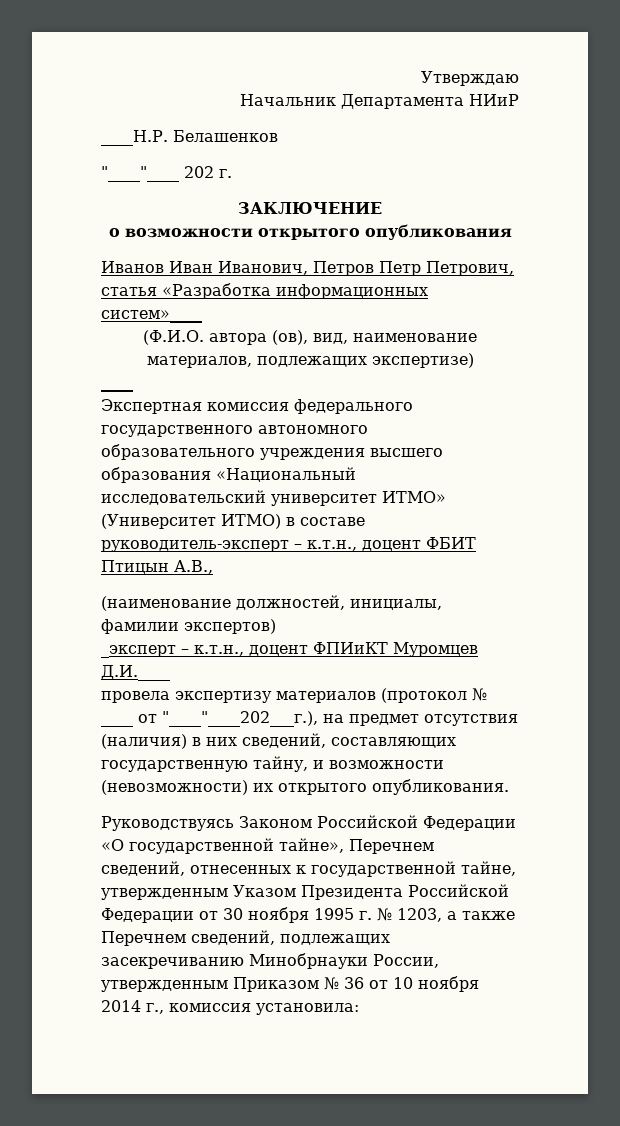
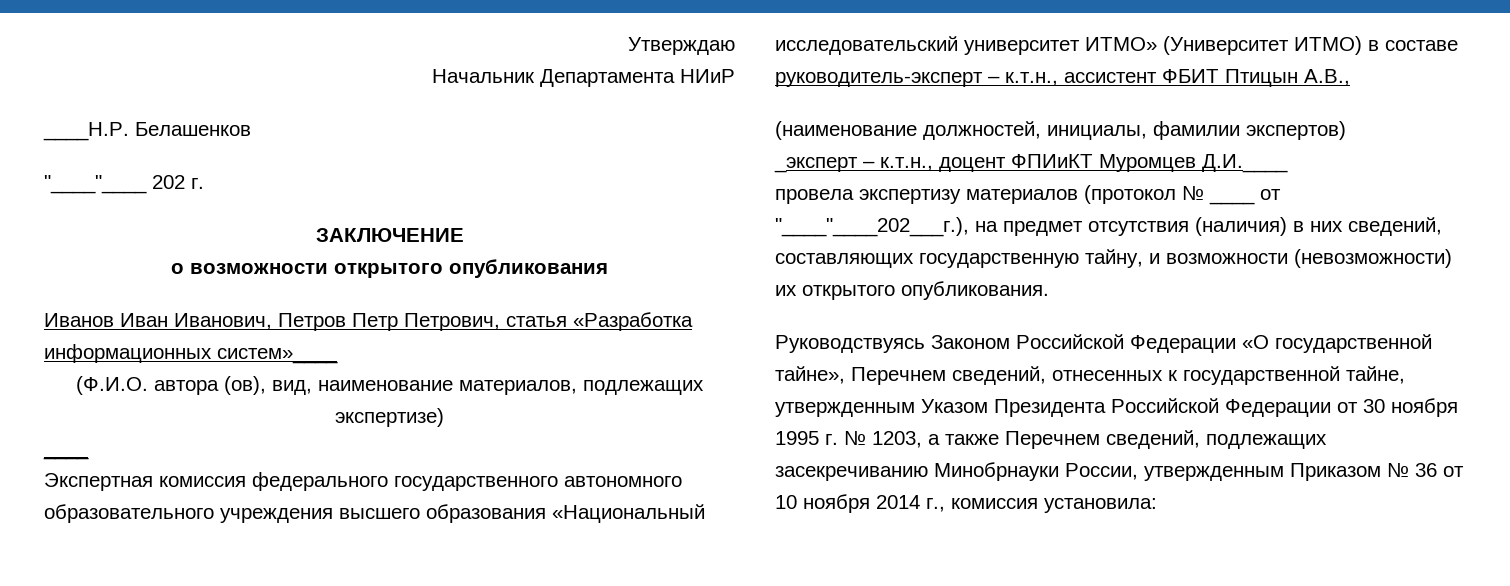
[362,540,421,551] доцент -> [1064,72,1157,83] ассистент

